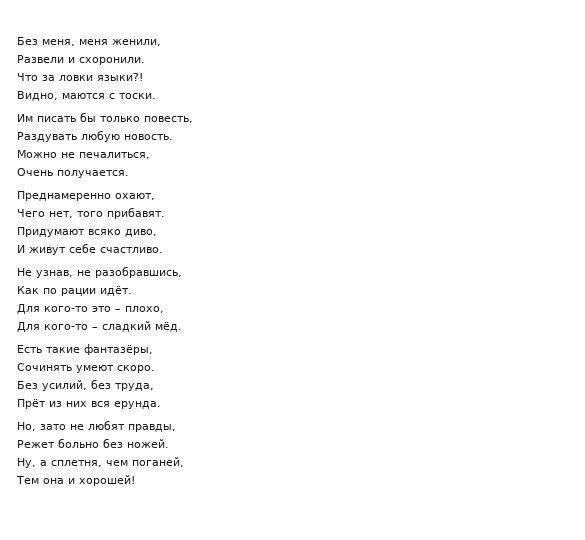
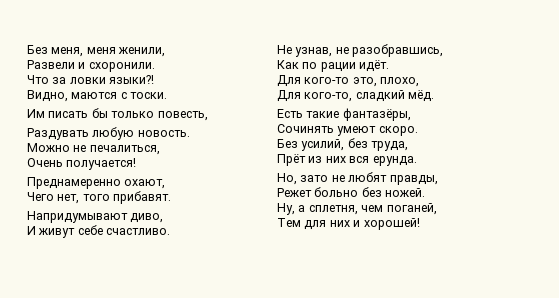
[57,170,129,178] получается. -> [66,158,137,170] получается!
[17,227,121,237] Придумают всяко -> [27,211,128,223] Напридумывают
[92,306,121,312] это – -> [352,77,377,87] это,
[44,324,98,330] кого-то – -> [304,92,353,102] кого-то,
[43,478,64,484] она -> [304,220,350,230] для них

